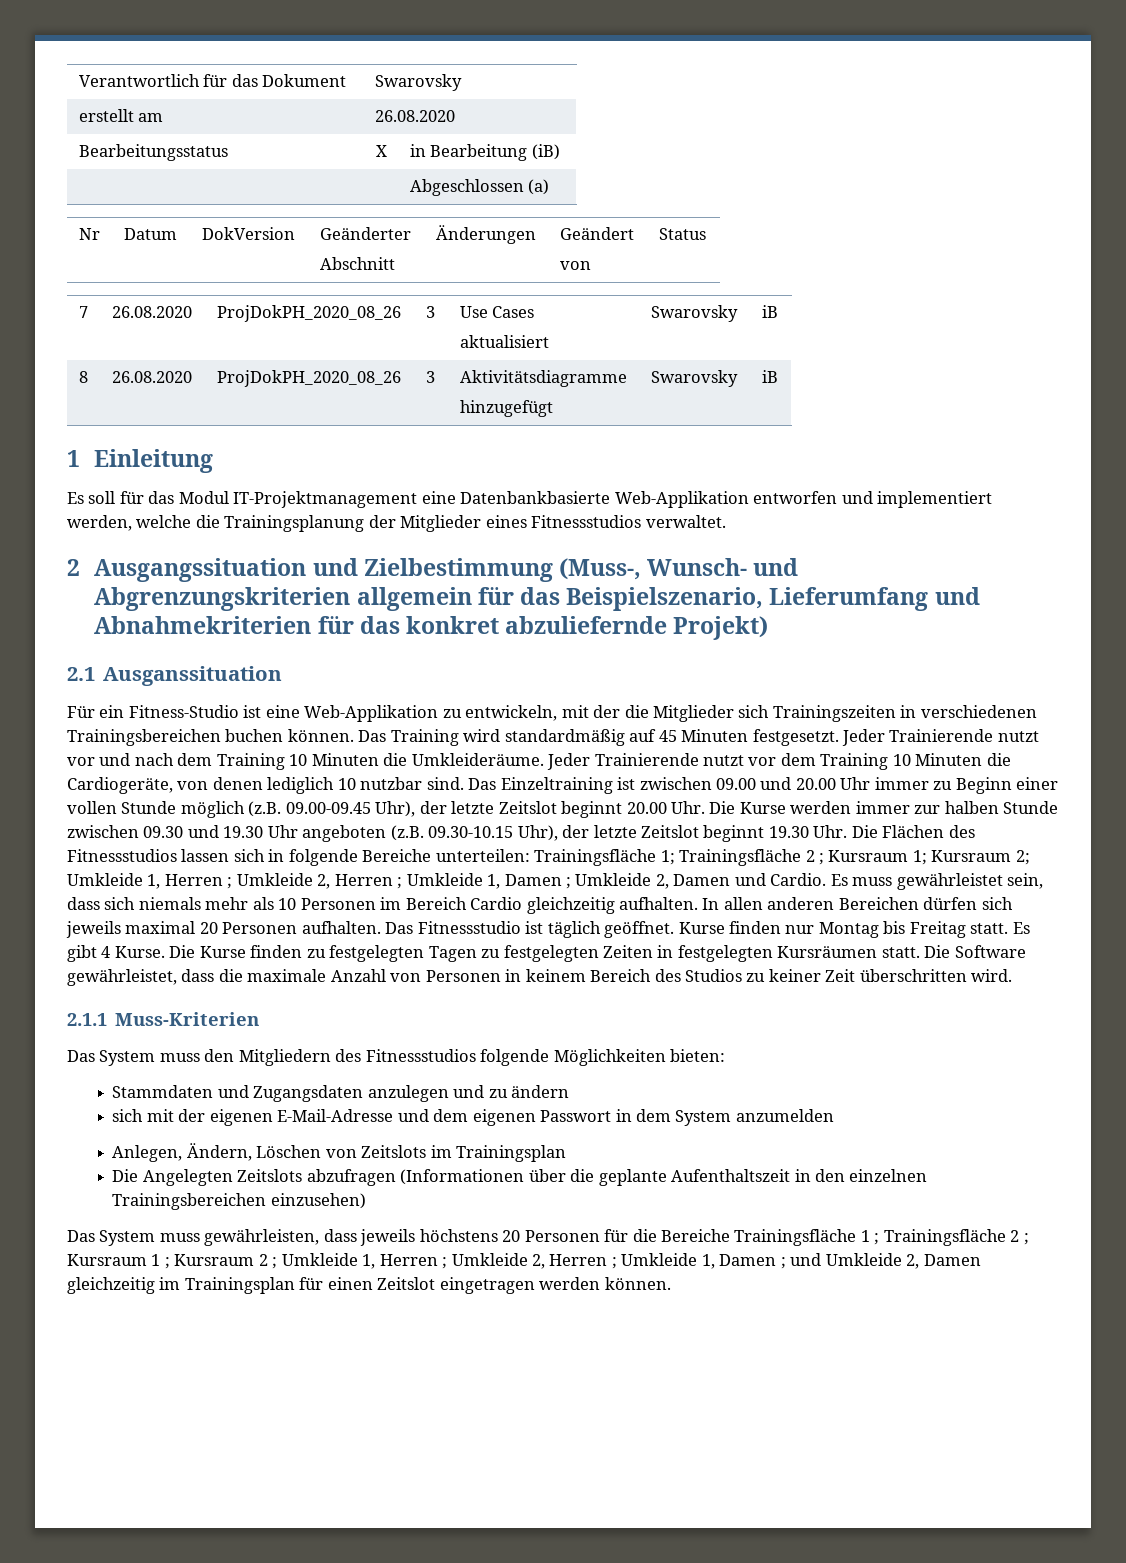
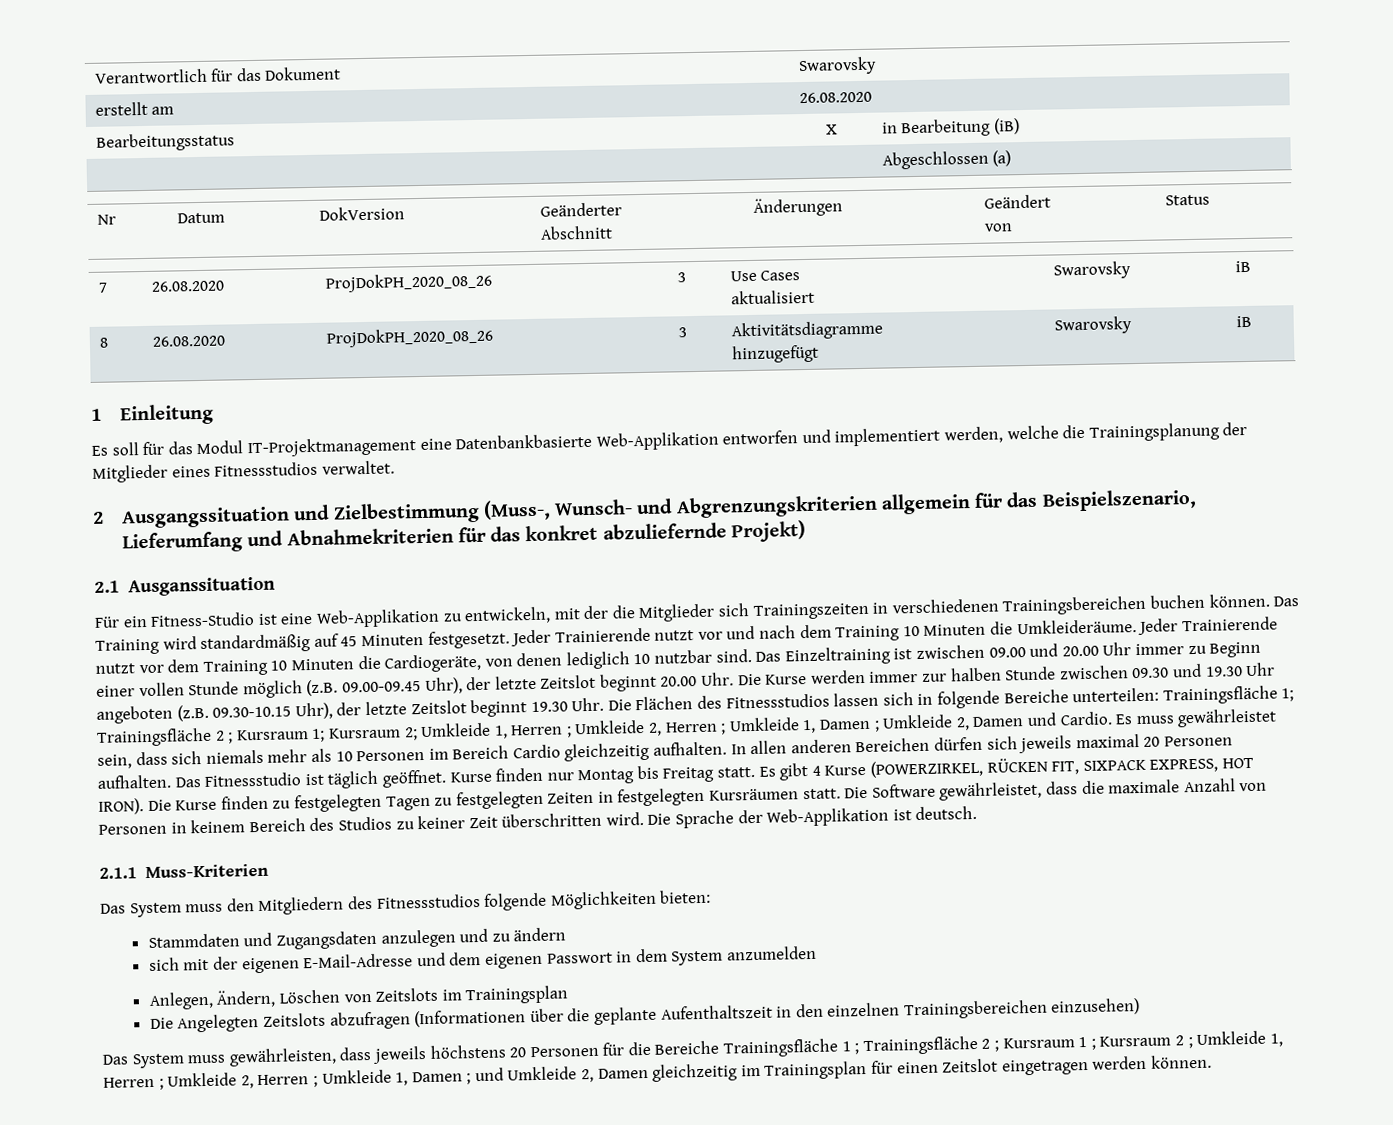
[114,946,165,958] Kurse. -> [824,757,1254,778] [98,798,144,815] Kurse (POWERZIRKEL, RÜCKEN FIT, SIXPACK EXPRESS, HOT IRON).
(1013, 975) none -> [647,805,978,829] Die Sprache der Web-Applikation ist deutsch.

